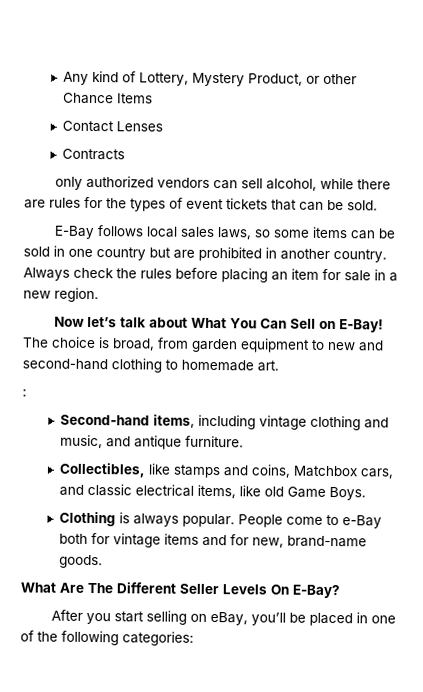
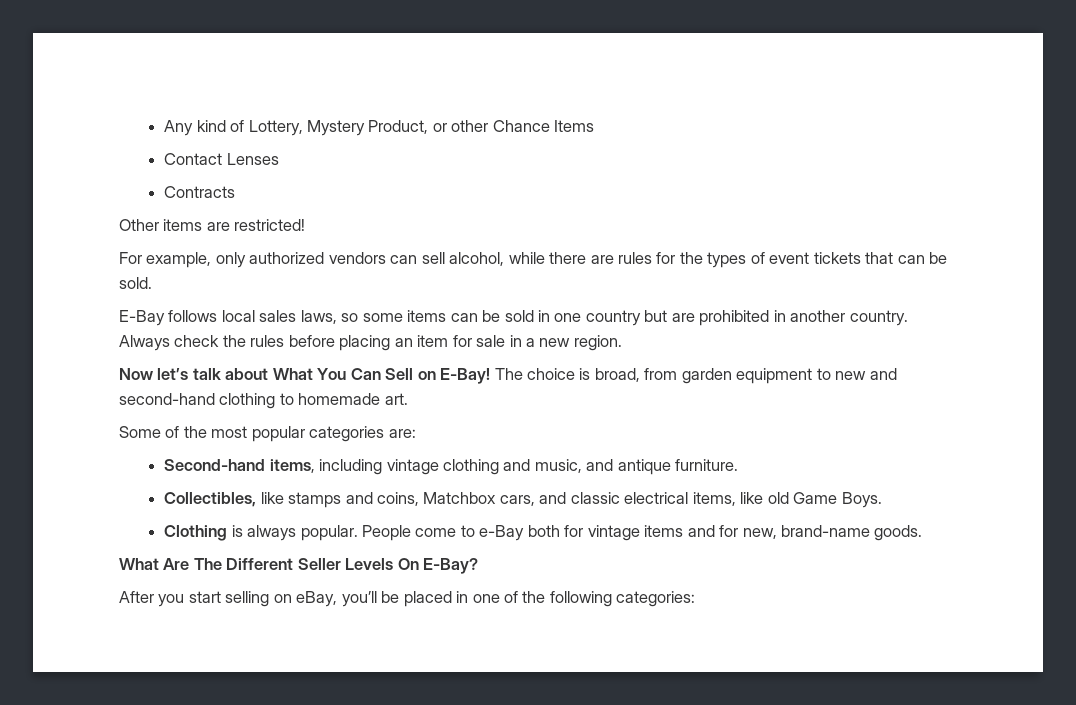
(126, 154) none -> [119,219,306,231] [119,252,212,268] Other items are restricted! // For example,
[22,388,27,397] : -> [119,426,416,442] Some of the most popular categories are:

